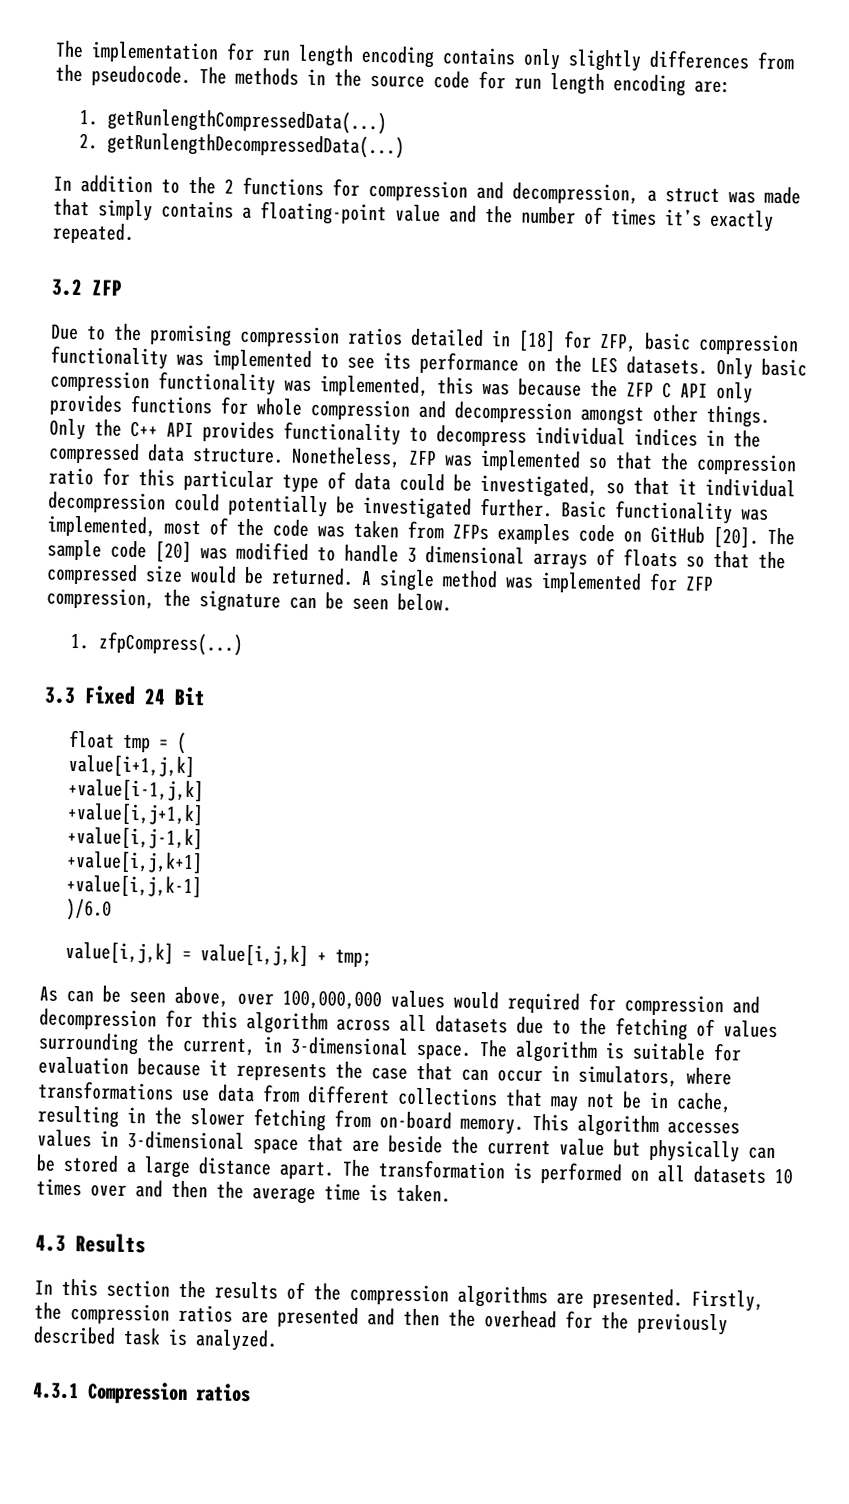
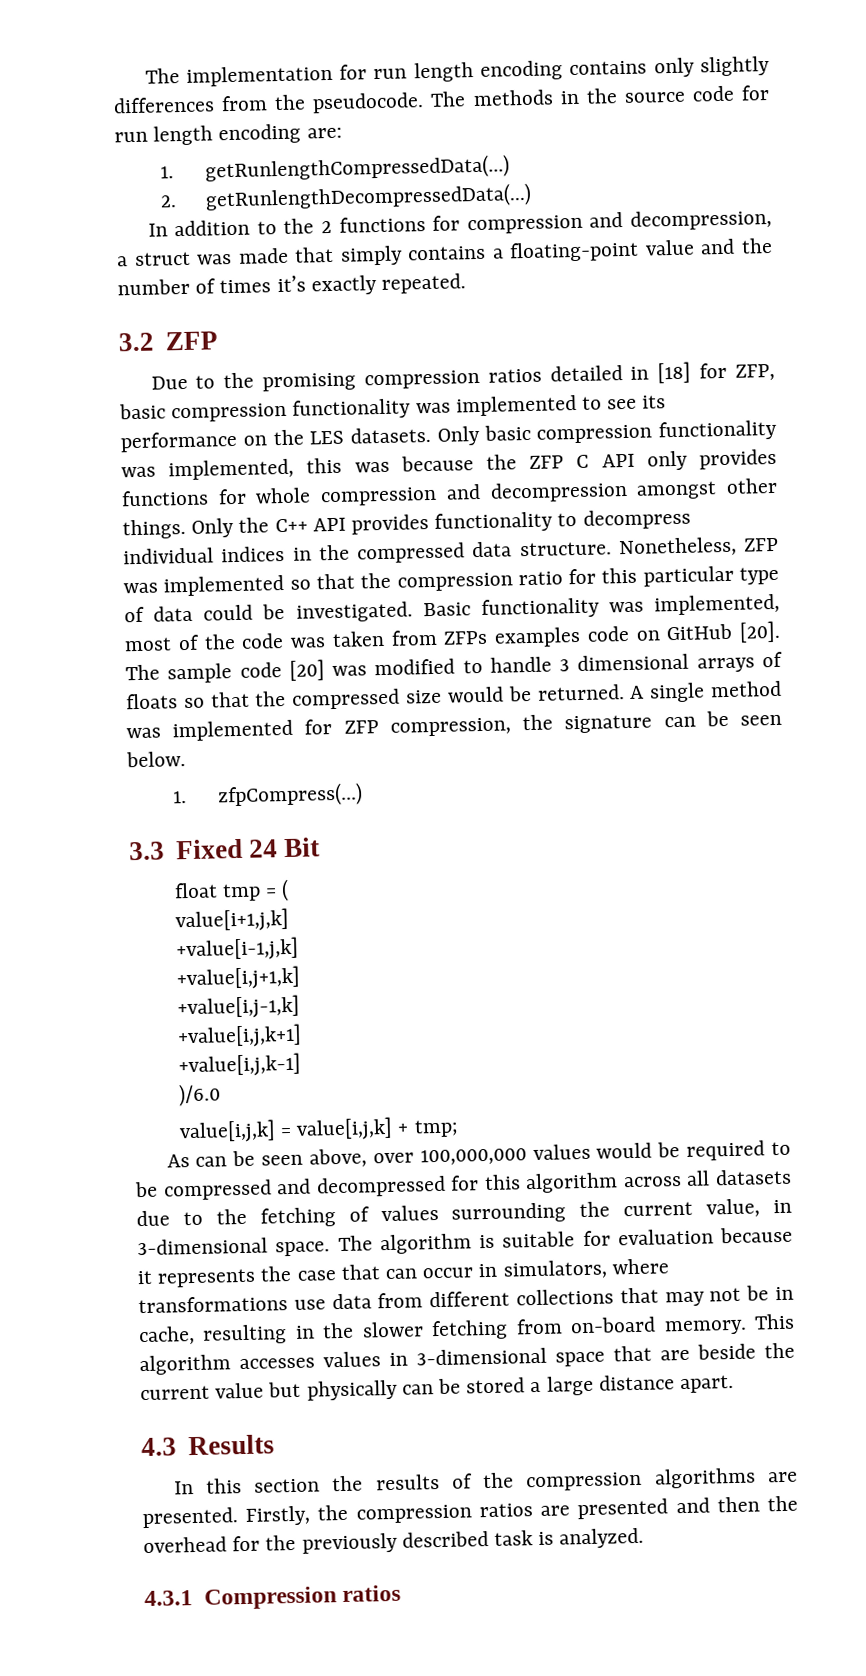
[480,474,796,498] [48,491,553,520] investigated, so that it individual decompression could potentially be investigated further. -> [295,601,413,623] investigated.
[507,992,760,1017] [39,1008,157,1031] required for compression and decompression -> [657,1140,791,1161] [134,1175,446,1201] be required to be compressed and decompressed
[182,1037,256,1057] current, -> [623,1198,761,1218] current value,
[342,1159,793,1185] [36,1178,451,1205] The transformation is performed on all datasets 10 times over and then the average time is taken. -> (735, 1384) none

